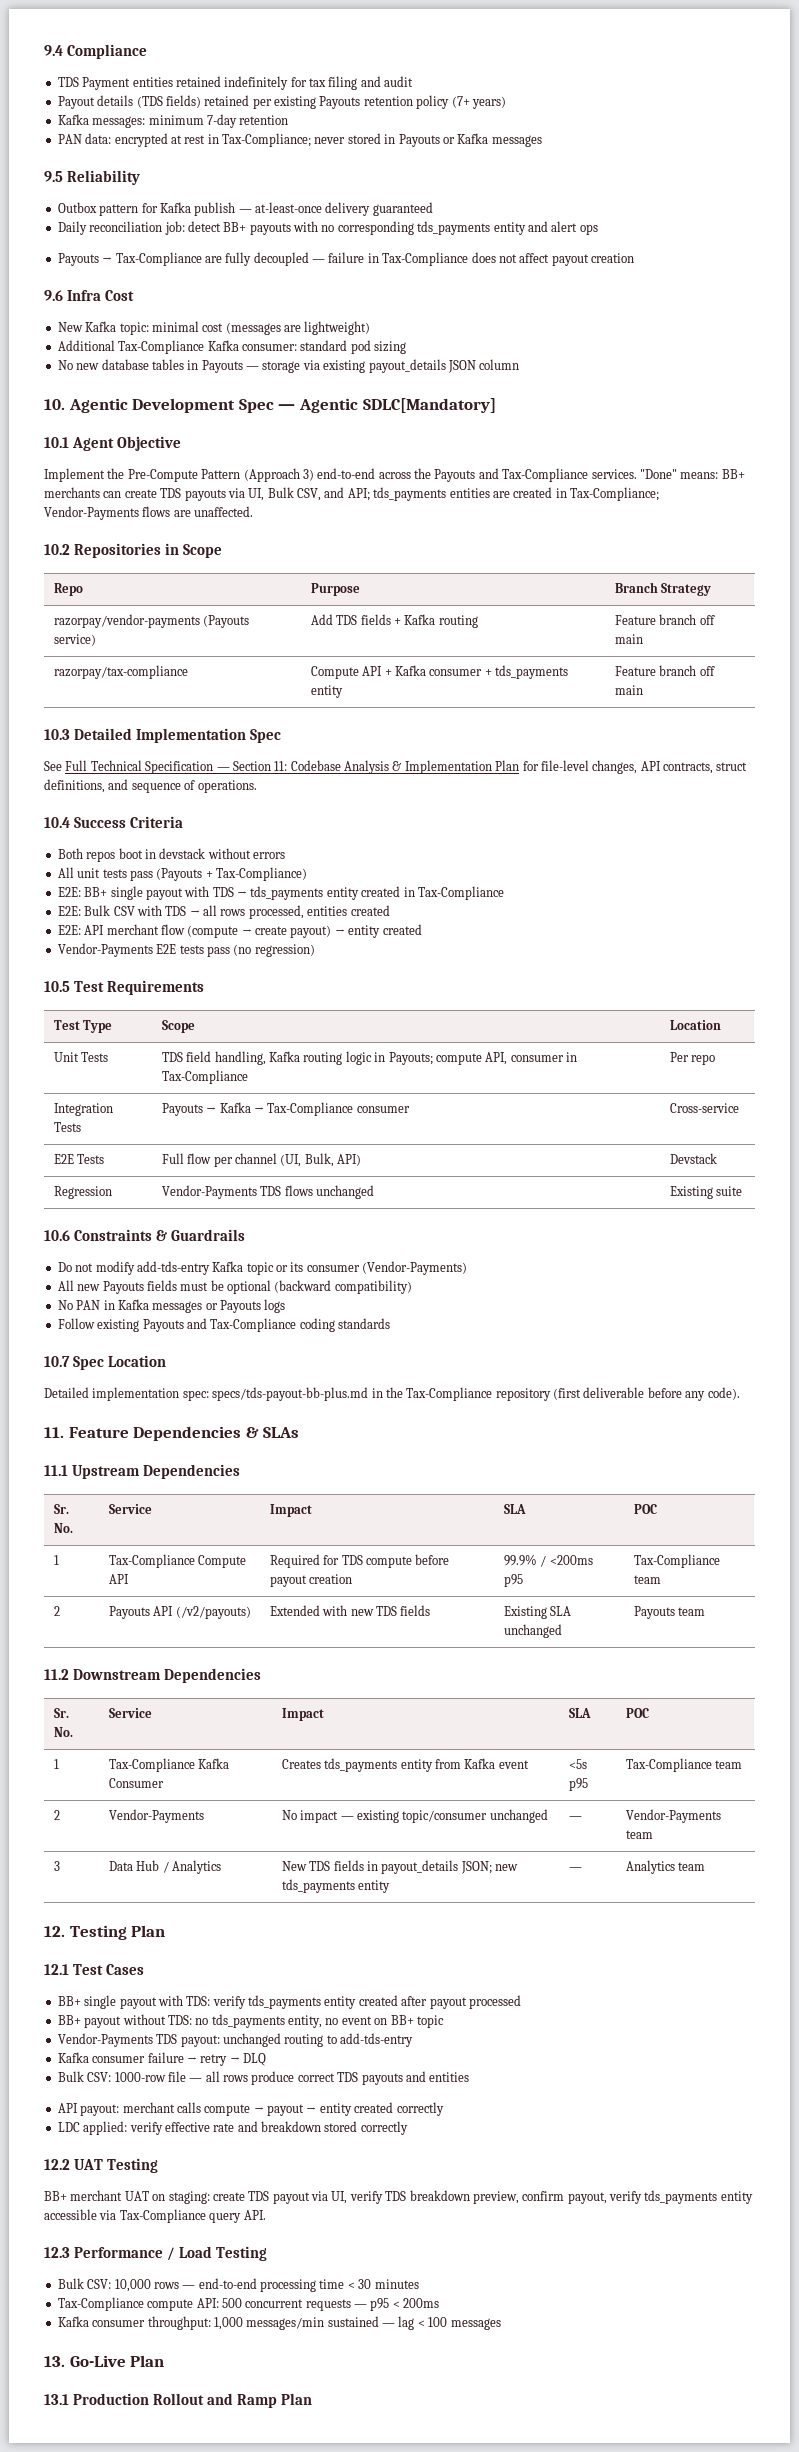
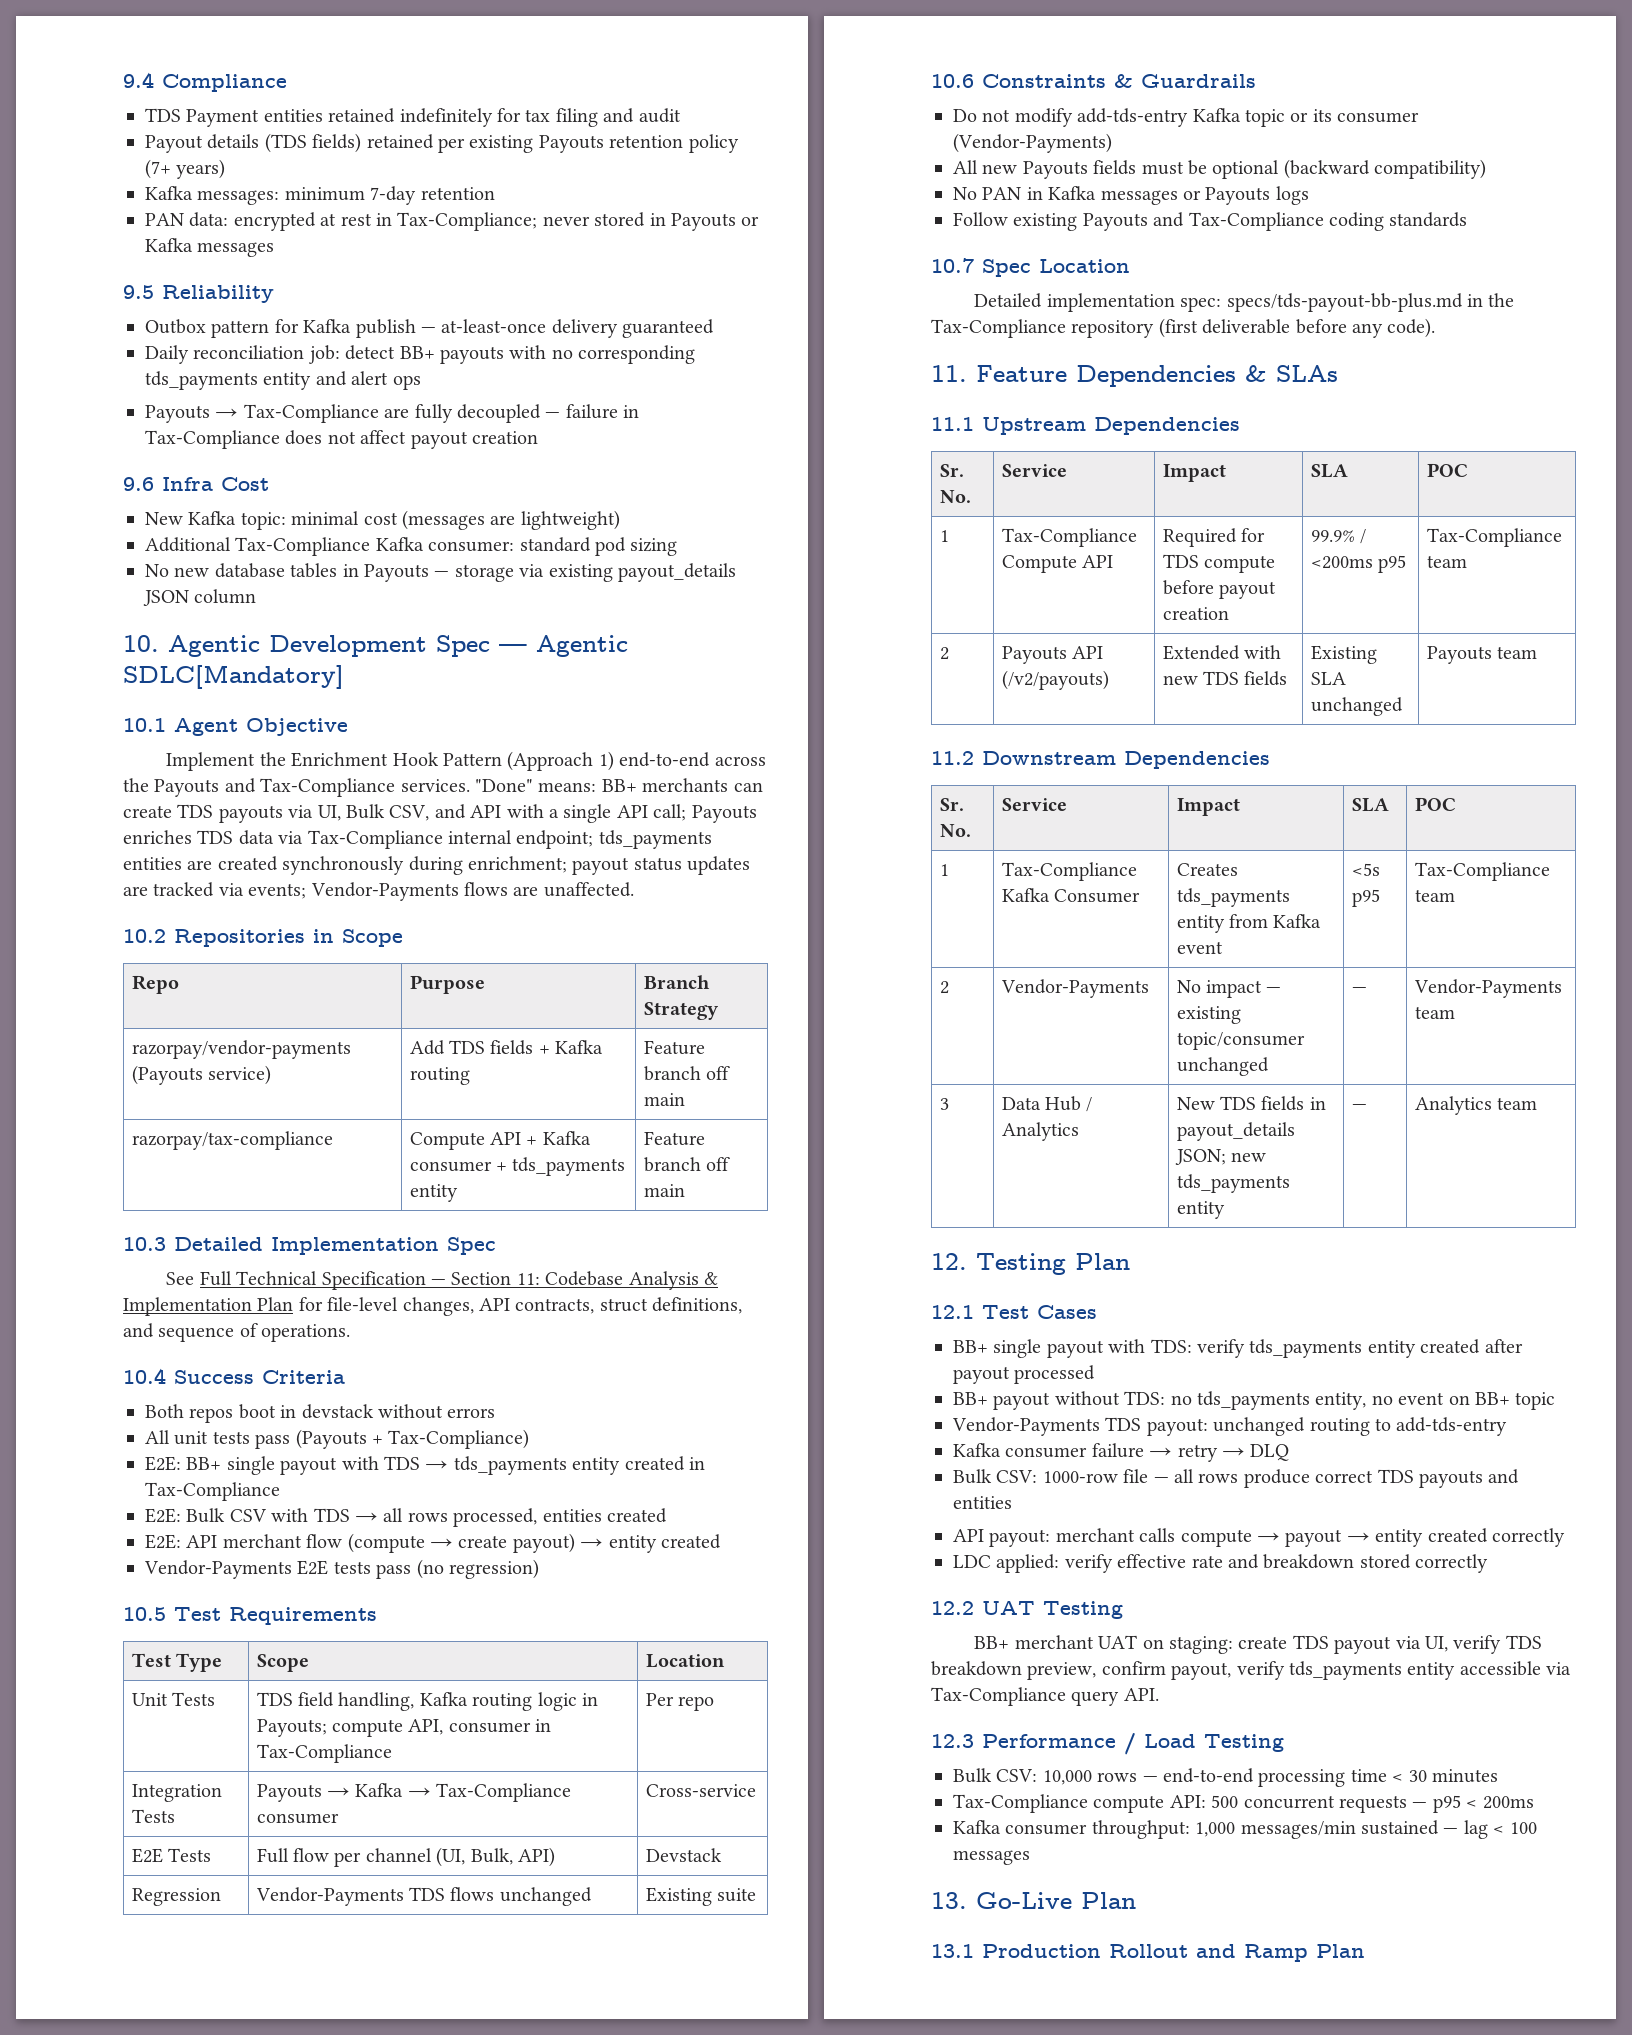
[127,469,198,482] Pre-Compute -> [291,752,439,767] Enrichment Hook
[302,469,314,481] 3) -> [598,751,614,771] 1)
[347,487,659,501] API; tds_payments entities are created in Tax-Compliance; -> [470,804,757,823] [123,830,712,849] [123,856,751,875] [123,882,307,899] API with a single API call; Payouts enriches TDS data via Tax-Compliance internal endpoint; tds_payments entities are created synchronously during enrichment; payout status updates are tracked via events;

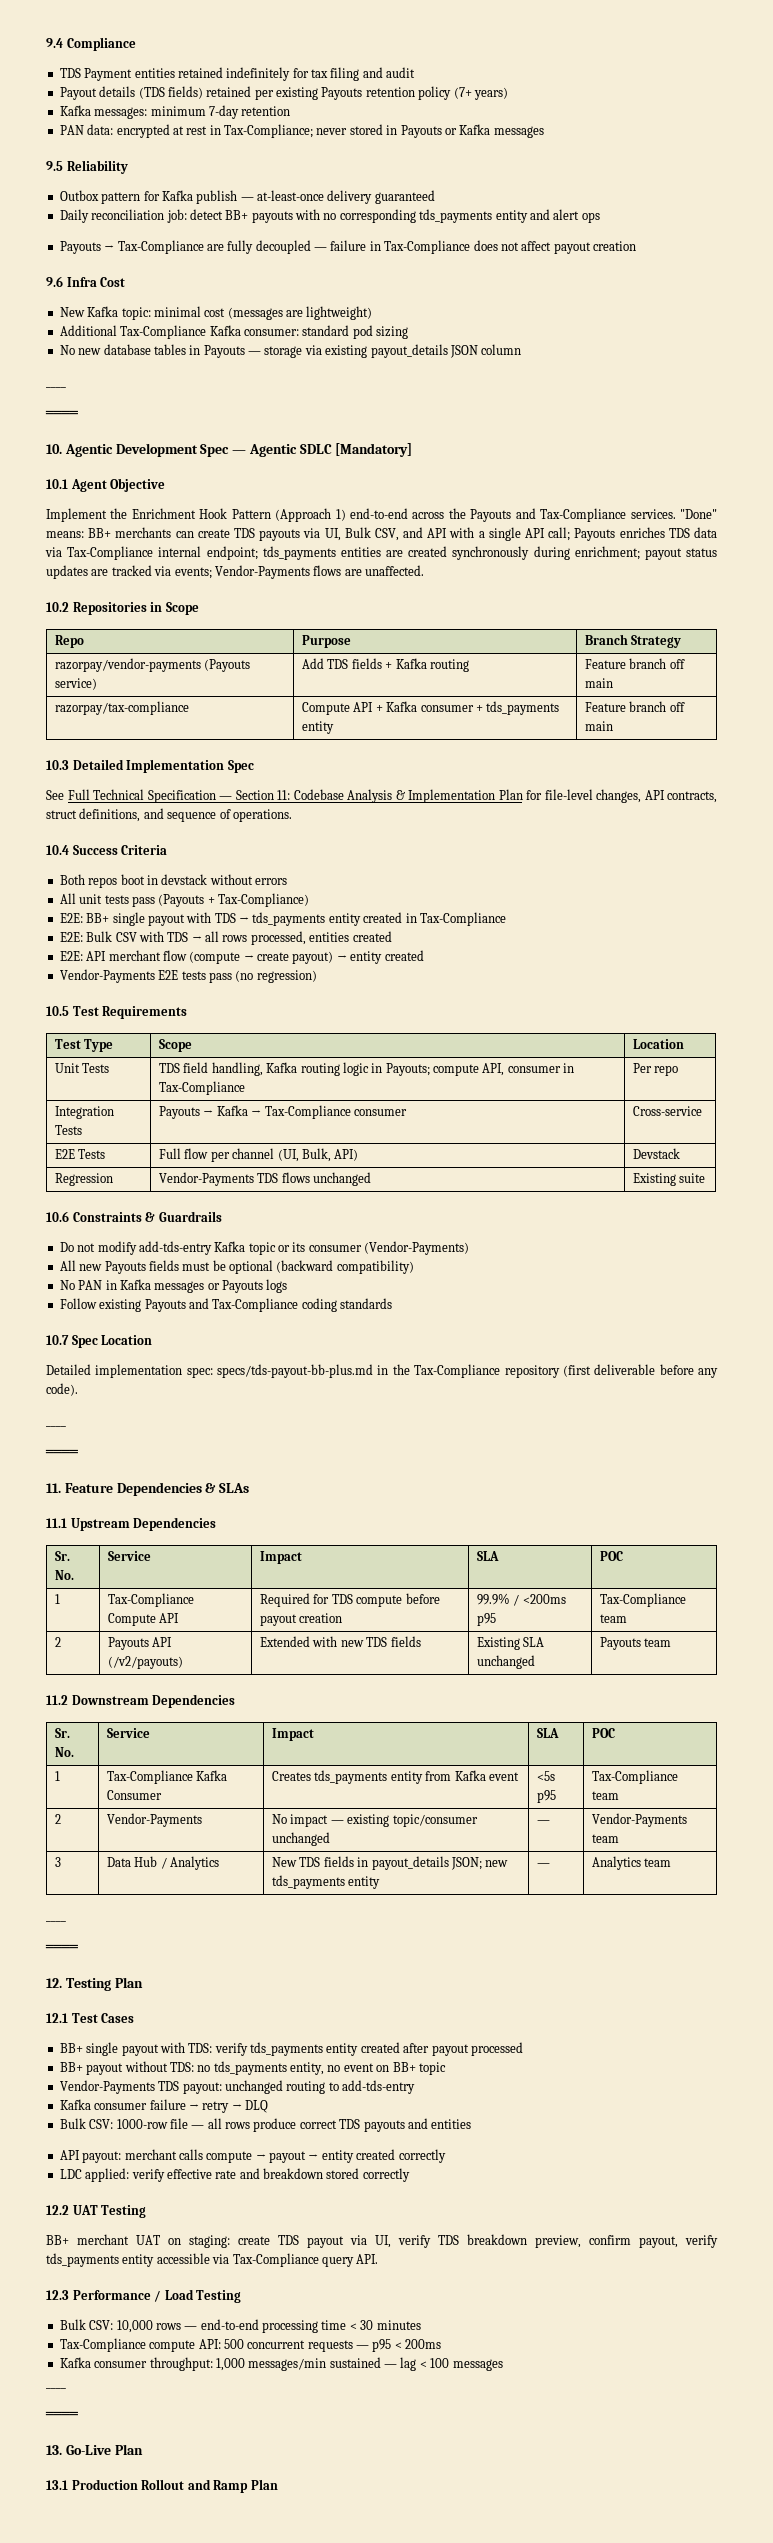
(257, 596) none -> [46,386,66,388] [45,410,78,417] // ____ // ════
[123,665,344,689] SDLC[Mandatory] -> [299,443,413,457] SDLC [Mandatory]
(1436, 328) none -> [46,1425,66,1427] [45,1449,78,1456] // ____ // ════
(1538, 1103) none -> [46,1920,66,1922] [45,1944,78,1951] // ____ // ════
(1030, 1857) none -> [46,2387,66,2389] [45,2411,78,2418] // ____ // ════

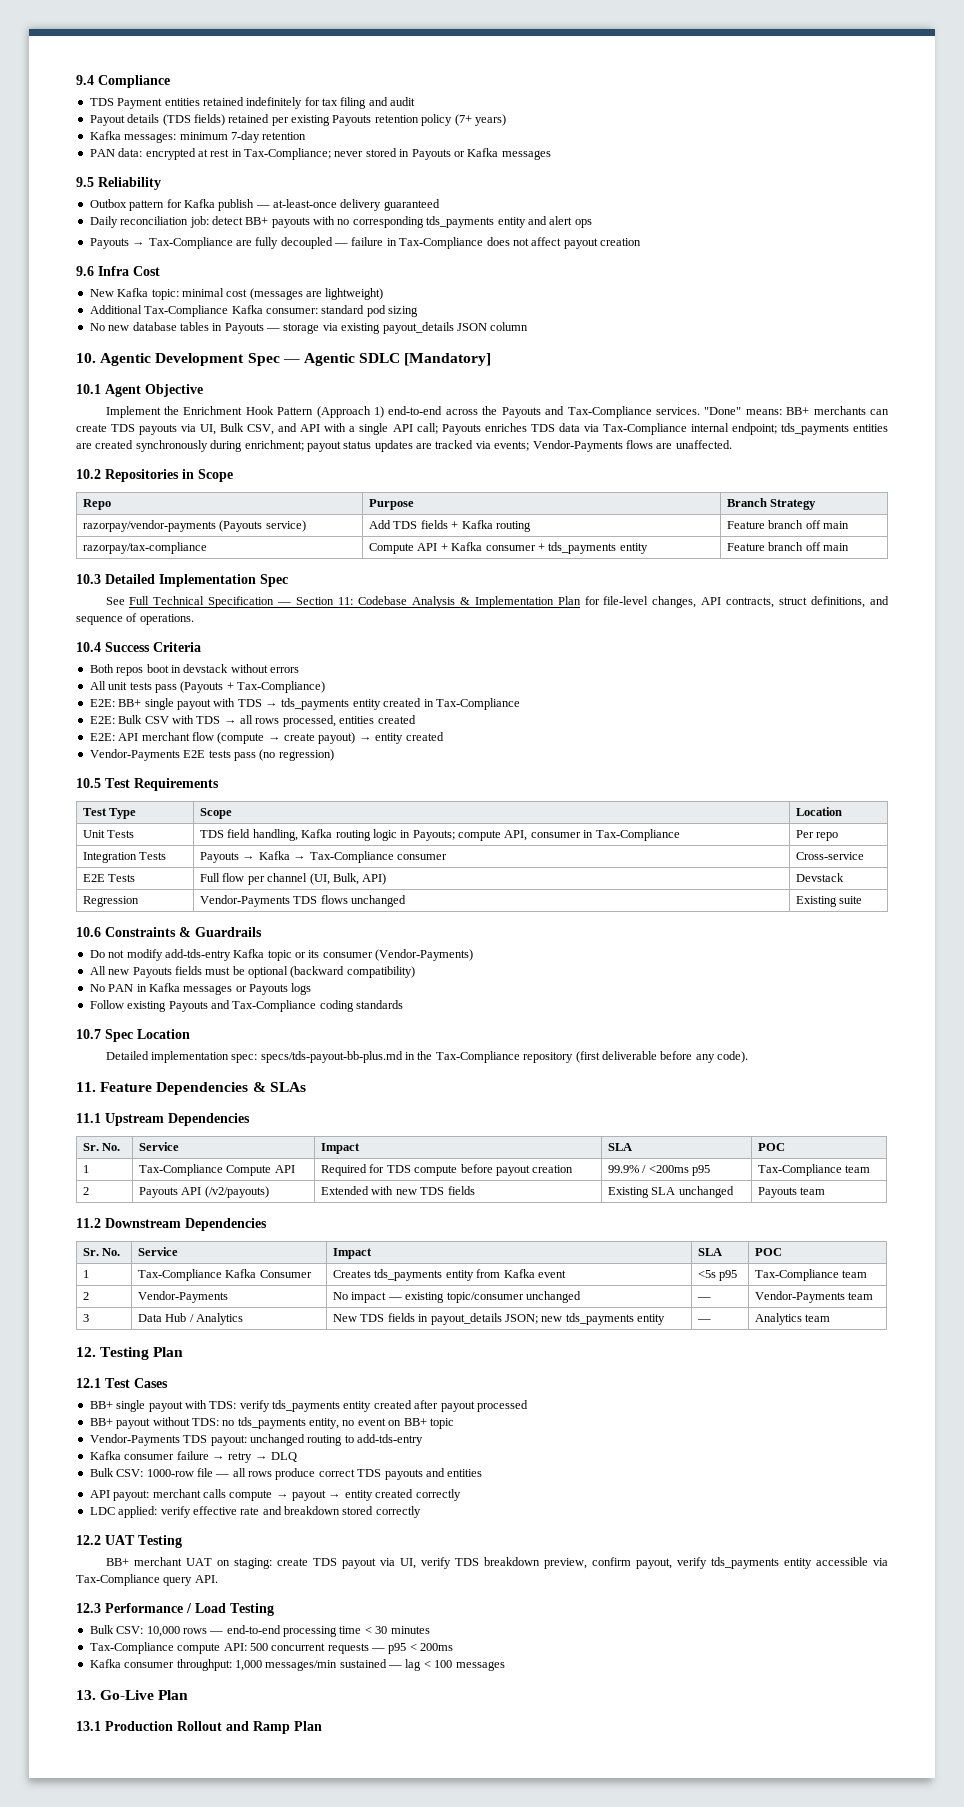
[46,386,66,388] [45,410,78,417] // ____ // ════ -> (529, 326) none
[46,1425,66,1427] [45,1449,78,1456] // ____ // ════ -> (749, 1057) none
[46,1920,66,1922] [45,1944,78,1951] // ____ // ════ -> (831, 1318) none
[46,2387,66,2389] [45,2411,78,2418] // ____ // ════ -> (505, 1666) none

